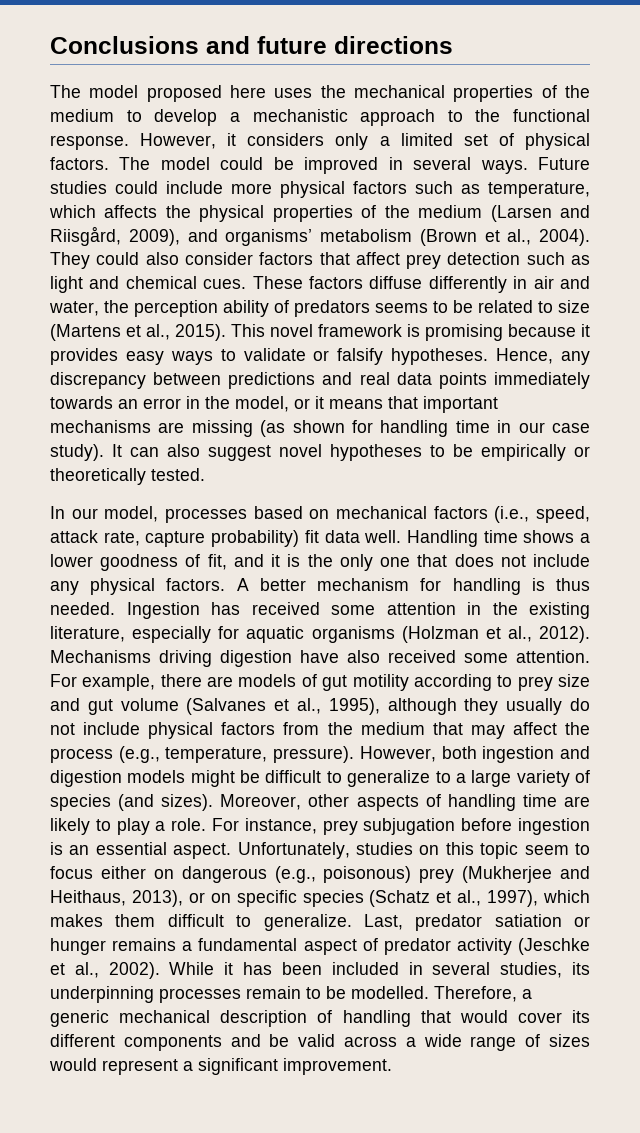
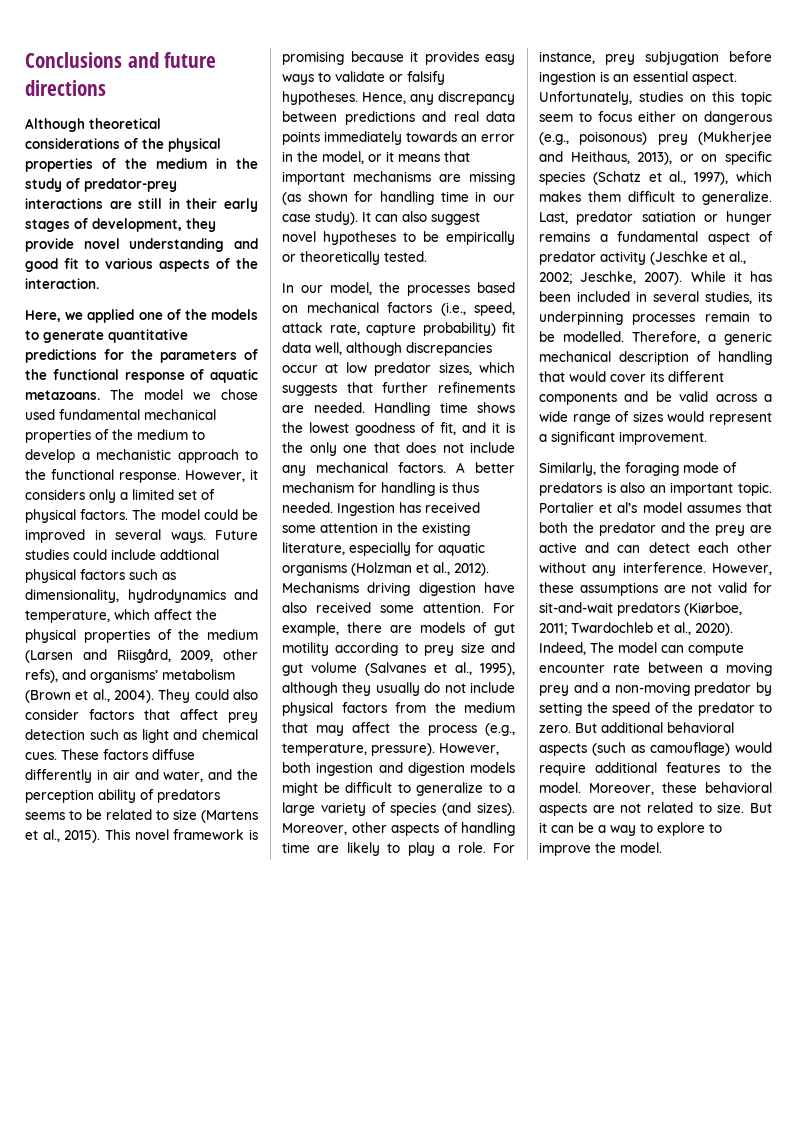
[50,85,346,102] The model proposed here uses the -> [25,118,161,132] [25,138,221,152] [25,158,258,172] [25,178,177,192] [25,198,258,212] [25,218,216,232] [25,238,258,252] [25,258,258,272] [25,278,99,289] [25,309,258,323] [25,329,188,343] [25,349,258,363] [25,369,258,383] [25,389,258,400] [25,409,140,420] Although theoretical considerations of the physical properties of the medium in the study of predator-prey interactions are still in their early stages of development, they provide novel understanding and good fit to various aspects of the interaction. // Here, we applied one of the models to generate quantitative predictions for the parameters of the functional response of aquatic metazoans. The model we chose used fundamental
[231,183,272,194] more -> [160,549,219,560] addtional
(480, 189) none -> [25,589,258,603] dimensionality, hydrodynamics and
[104,205,158,218] affects -> [154,609,192,620] affect
[128,229,180,246] 2009), -> [180,649,258,662] [25,669,58,683] 2009, other refs),
(99, 308) none -> [208,769,233,780] and
(159, 514) none -> [379,282,400,293] the
[364,530,402,543] well. -> [315,342,492,356] [282,362,515,376] [282,382,515,396] [282,402,365,413] well, although discrepancies occur at low predator sizes, which suggests that further refinements are needed.
[580,533,590,543] [50,554,93,567] a lower -> [282,422,349,433] the lowest
[90,578,156,595] physical -> [316,462,388,473] mechanical
[108,962,160,979] 2002). -> [539,271,683,285] 2002; Jeschke, 2007).
(392, 1066) none -> [539,462,737,476] [539,482,772,496] [539,502,772,513] [539,522,772,536] [539,542,772,553] [539,562,772,576] [539,582,772,596] [539,602,742,616] [539,622,733,636] [539,642,744,656] [539,662,772,676] [539,682,772,696] [539,702,772,716] [539,722,734,733] [539,742,772,756] [539,762,772,776] [539,782,772,795] [539,802,772,816] [539,822,722,836] [539,842,662,856] // Similarly, the foraging mode of predators is also an important topic. Portalier et al’s model assumes that both the predator and the prey are active and can detect each other without any interference. However, these assumptions are not valid for sit-and-wait predators (Kiørboe, 2011; Twardochleb et al., 2020). Indeed, The model can compute encounter rate between a moving prey and a non-moving predator by setting the speed of the predator to zero. But additional behavioral aspects (such as camouflage) would require additional features to the model. Moreover, these behavioral aspects are not related to size. But it can be a way to explore to improve the model.

